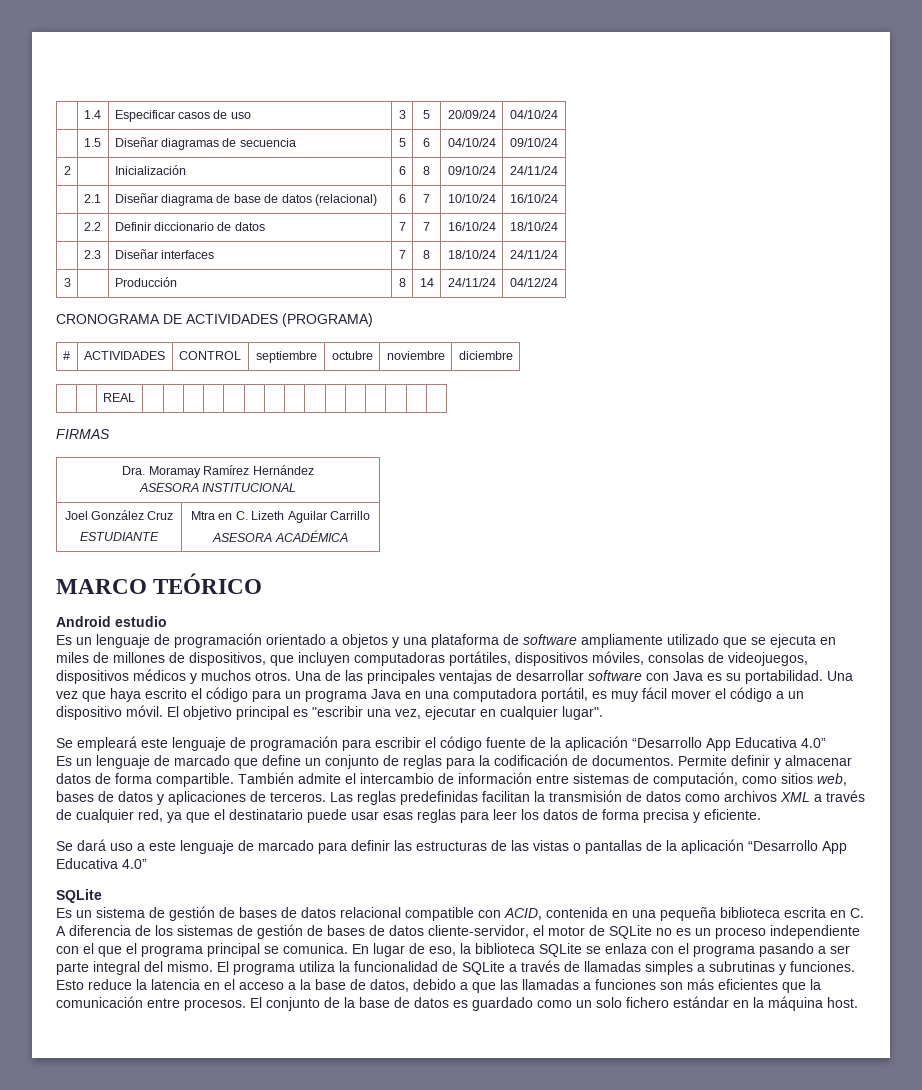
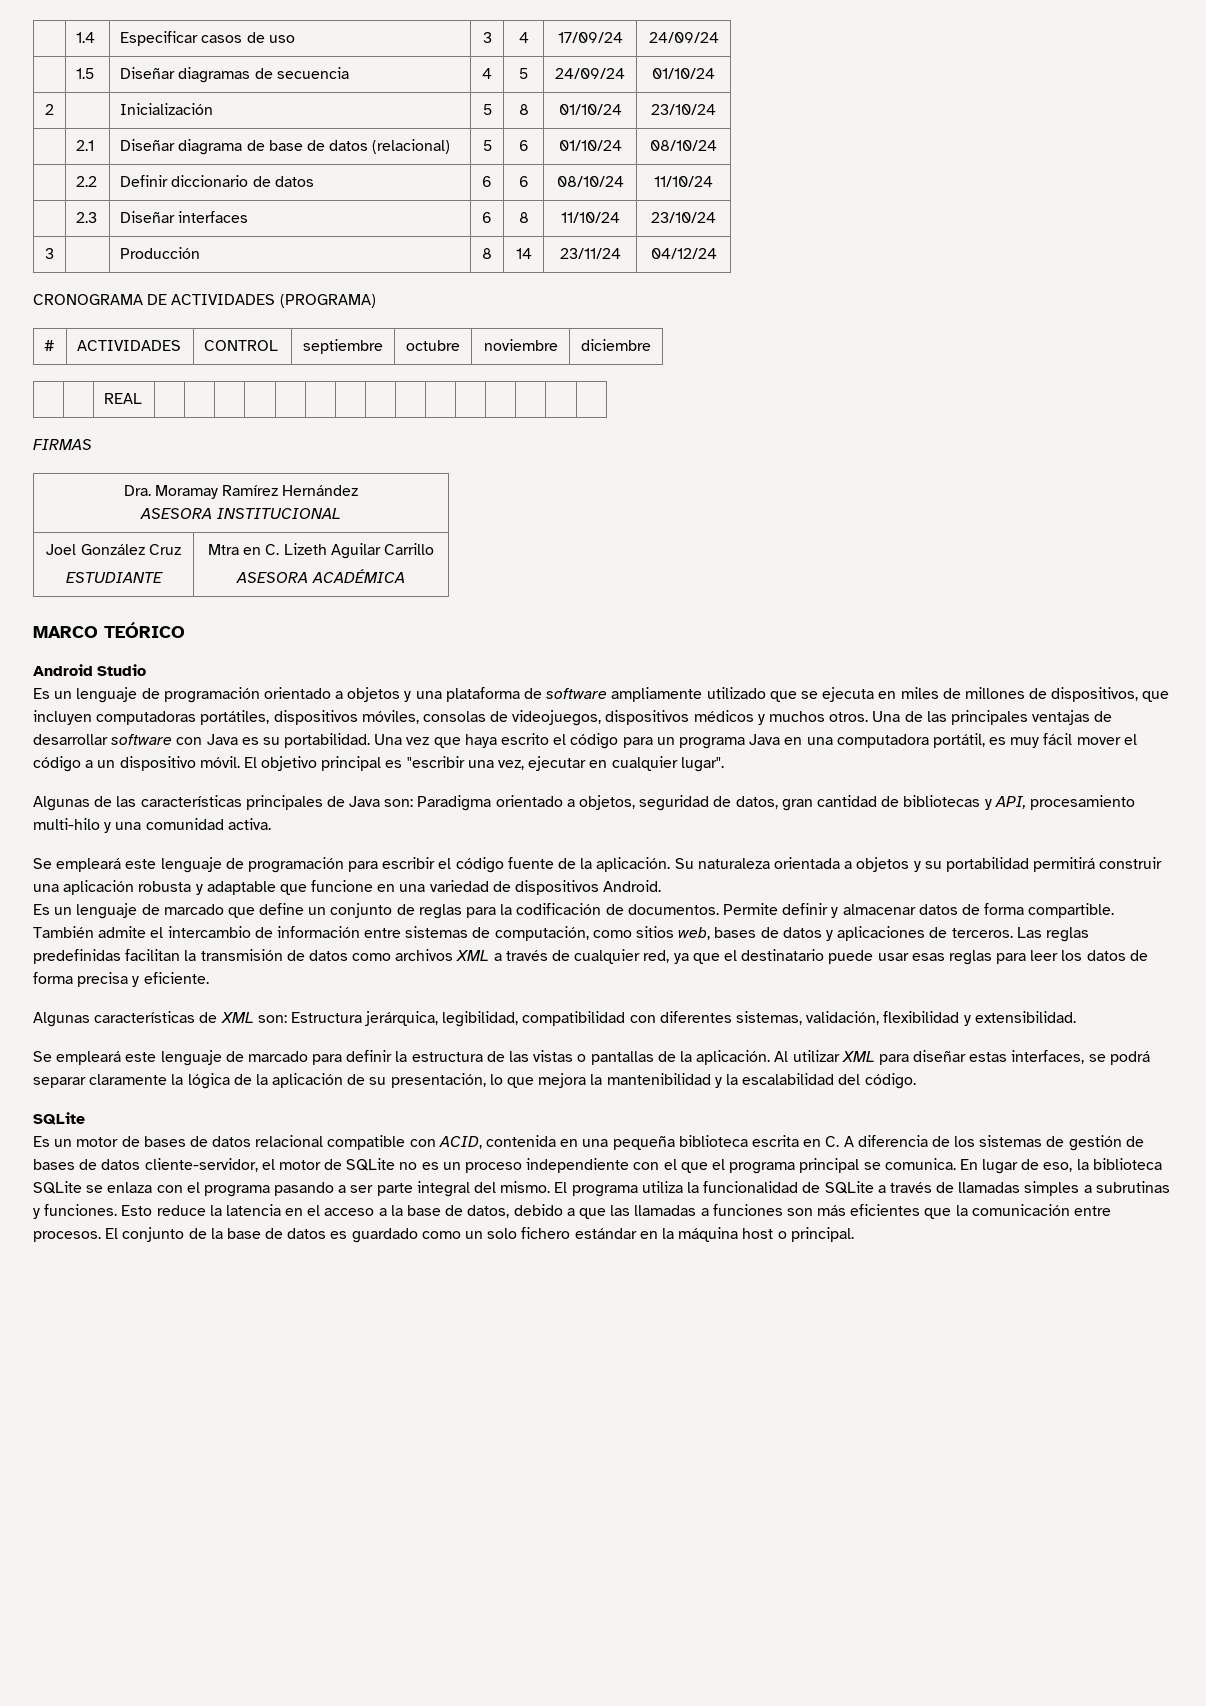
[423,110,430,119] [447,110,496,119] [510,110,558,119] 5 | 20/09/24 | 04/10/24 -> [518,32,529,43] [557,32,623,43] [648,32,719,43] 4 | 17/09/24 | 24/09/24
[398,138,406,147] [423,138,430,147] [447,138,496,147] [510,138,558,147] | 5 | 6 | 04/10/24 | 09/10/24 -> [482,68,492,79] [519,68,528,79] [555,68,625,79] [652,68,715,79] | 4 | 5 | 24/09/24 | 01/10/24
[398,166,406,175] [423,166,430,175] [447,166,496,175] [510,166,558,175] 6 | 8 | 09/10/24 | 24/11/24 -> [482,104,492,115] [518,104,529,115] [558,104,622,115] [651,104,716,115] 5 | 8 | 01/10/24 | 23/10/24
[398,194,406,203] [423,194,430,203] [447,194,496,203] [510,194,558,203] | 6 | 7 | 10/10/24 | 16/10/24 -> [482,140,492,151] [518,140,529,151] [558,140,622,151] [650,140,717,151] | 5 | 6 | 01/10/24 | 08/10/24
[398,222,406,231] [423,222,430,231] [447,222,496,231] [510,222,558,231] 7 | 7 | 16/10/24 | 18/10/24 -> [482,176,492,187] [518,176,529,187] [556,176,624,187] [654,176,713,187] 6 | 6 | 08/10/24 | 11/10/24
[398,250,406,259] [423,250,430,259] [447,250,496,259] [510,250,558,259] 7 | 8 | 18/10/24 | 24/11/24 -> [482,212,492,223] [518,212,529,223] [560,212,620,223] [651,212,716,223] 6 | 8 | 11/10/24 | 23/10/24
[447,278,496,287] 24/11/24 -> [559,248,621,259] 23/11/24
[115,616,167,627] estudio -> [97,664,147,676] Studio
(603, 713) none -> [33,795,1135,811] [33,818,271,833] // Algunas de las características principales de Java son: Paradigma orientado a objetos, seguridad de datos, gran cantidad de bibliotecas y API, procesamiento multi-hilo y una comunidad activa.
[565,736,826,751] aplicación “Desarrollo App Educativa 4.0” -> [596,857,1163,872] [33,880,662,895] aplicación. Su naturaleza orientada a objetos y su portabilidad permitirá construir una aplicación robusta y adaptable que funcione en una variedad de dispositivos Android.
[56,839,145,851] Se dará uso a -> [33,1011,1076,1027] [33,1051,122,1065] Algunas características de XML son: Estructura jerárquica, legibilidad, compatibilidad con diferentes sistemas, validación, flexibilidad y extensibilidad. // Se empleará
[394,840,487,851] las estructuras -> [395,1051,483,1062] la estructura
[681,839,847,854] [56,858,147,869] aplicación “Desarrollo App Educativa 4.0” -> [696,1050,1150,1065] [33,1073,916,1089] aplicación. Al utilizar XML para diseñar estas interfaces, se podrá separar claramente la lógica de la aplicación de su presentación, lo que mejora la mantenibilidad y la escalabilidad del código.
[96,906,215,921] sistema de gestión -> [76,1137,119,1147] motor
[827,997,858,1008] host. -> [742,1227,854,1242] host o principal.

